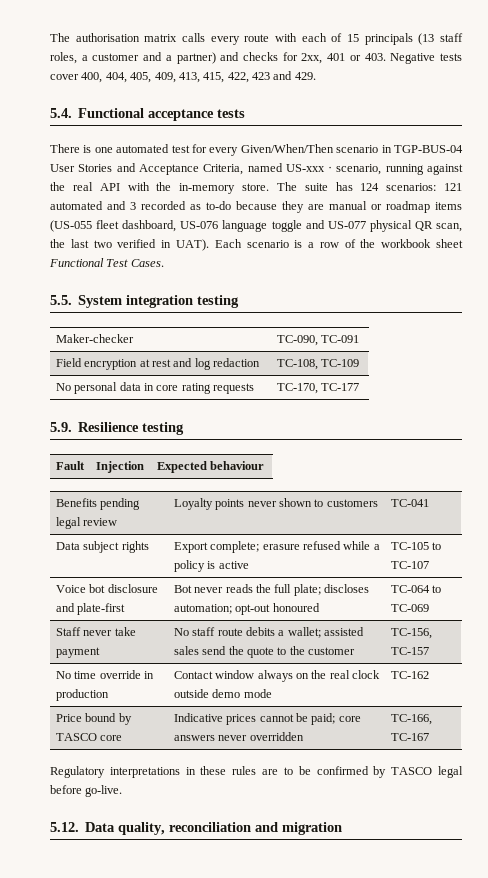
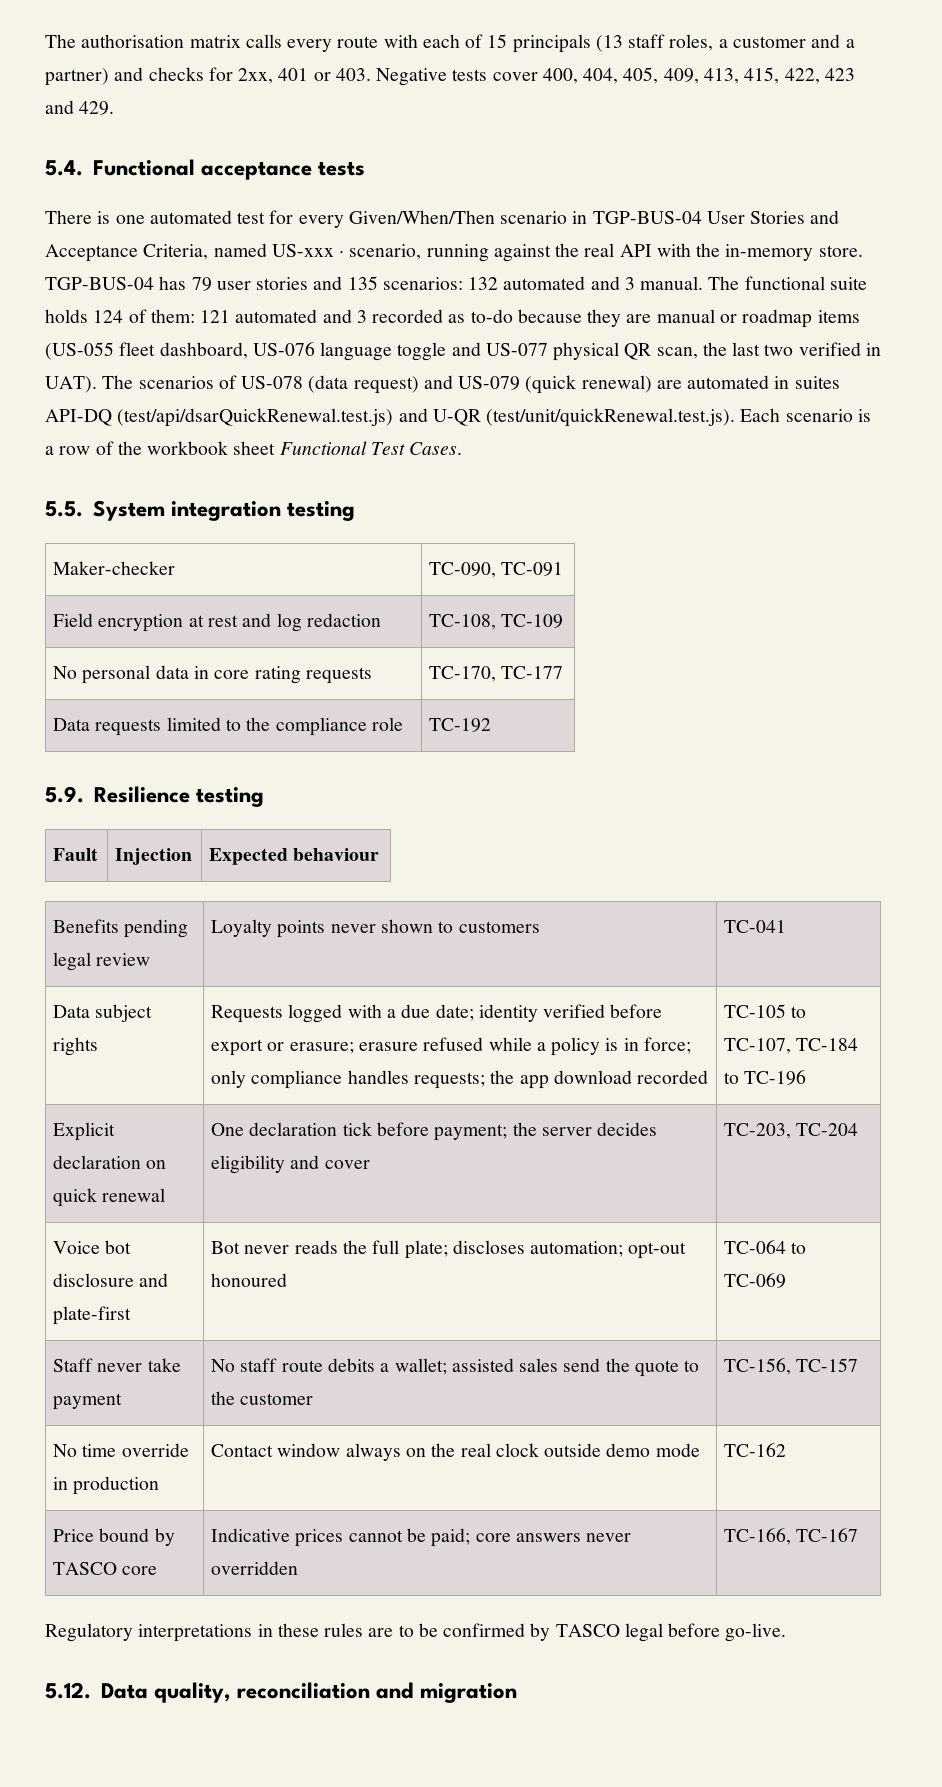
[276,182,437,191] The suite has 124 scenarios: -> [45,276,867,291] [45,309,195,323] TGP-BUS-04 has 79 user stories and 135 scenarios: 132 automated and 3 manual. The functional suite holds 124 of them:
(209, 245) none -> [102,375,840,394] [45,408,736,427] The scenarios of US-078 (data request) and US-079 (quick renewal) are automated in suites API-DQ (test/api/dsarQuickRenewal.test.js) and U-QR (test/unit/quickRenewal.test.js).
(360, 387) none -> [53,717,403,736] [429,718,492,732] // Data requests limited to the compliance role | TC-192
[173,541,260,553] Export complete; -> [211,1004,663,1023] [211,1039,354,1056] Requests logged with a due date; identity verified before export or erasure;
[218,561,249,569] [390,542,442,550] [390,561,429,569] active | TC-105 to TC-107 -> [623,1037,691,1054] [211,1070,709,1089] [724,1004,807,1018] [724,1038,859,1054] [724,1070,807,1085] [53,1122,116,1141] [53,1155,167,1169] [53,1188,166,1207] [211,1122,658,1141] [211,1155,370,1174] [724,1123,859,1139] in force; only compliance handles requests; the app download recorded | TC-105 to TC-107, TC-184 to TC-196 // Explicit declaration on quick renewal | One declaration tick before payment; the server decides eligibility and cover | TC-203, TC-204

